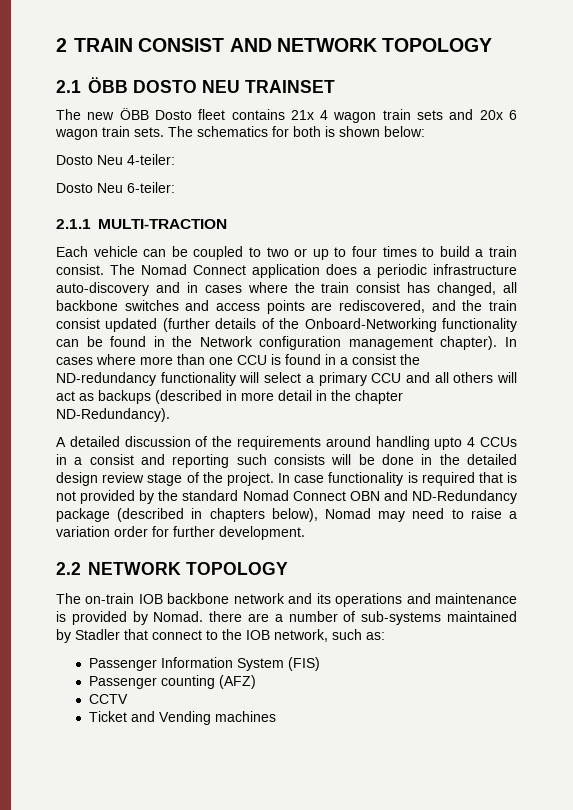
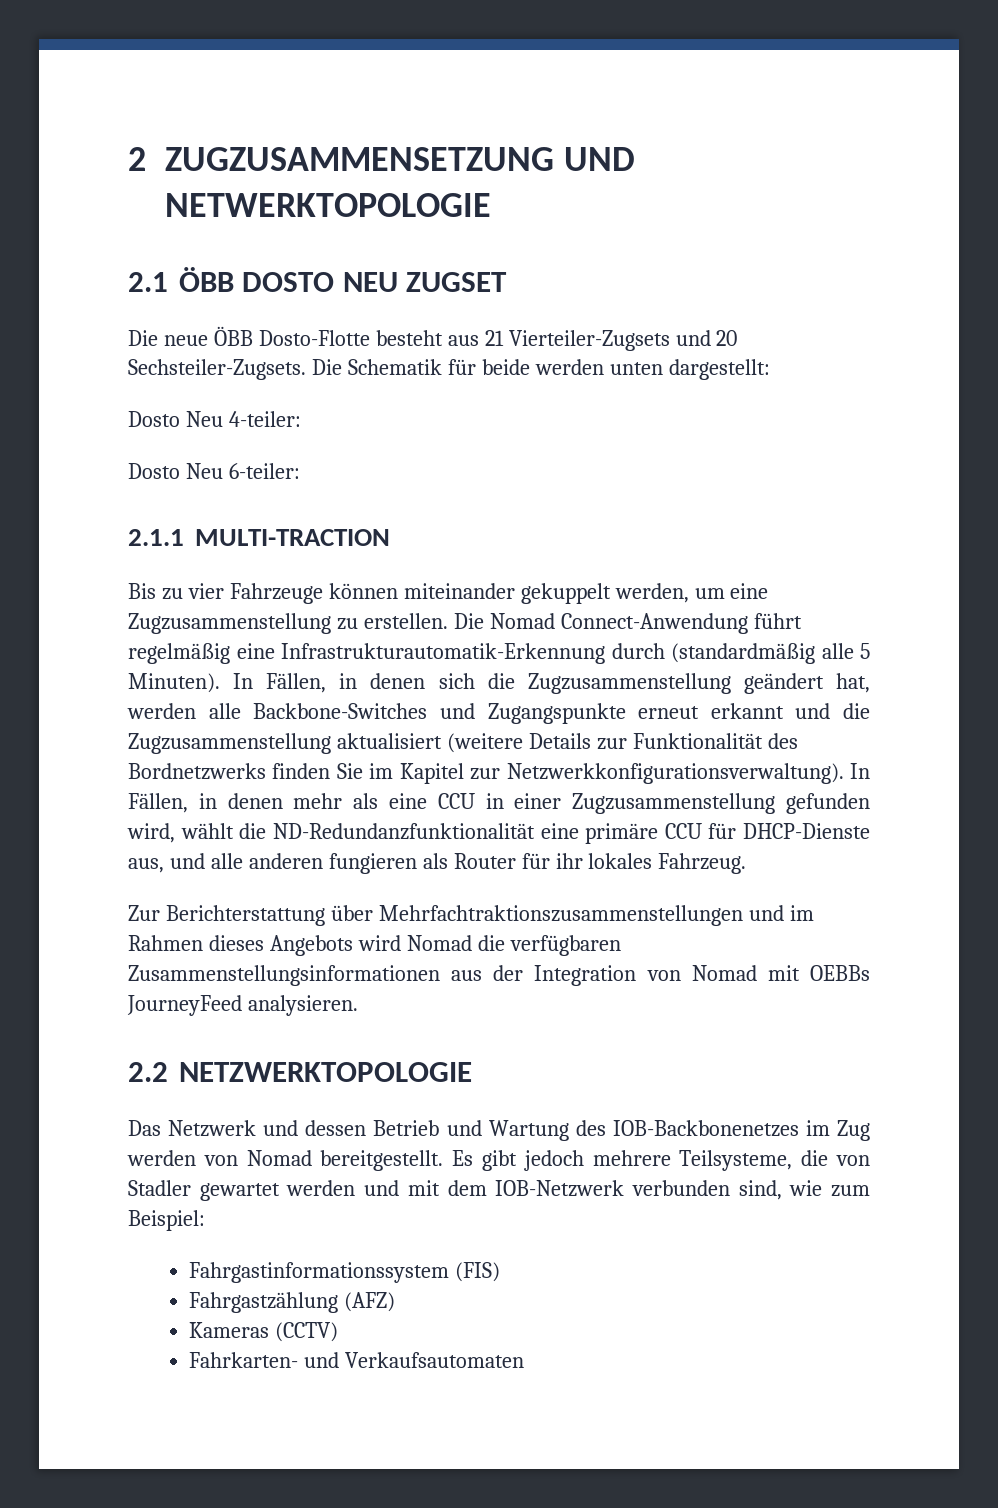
[74,38,493,52] TRAIN CONSIST AND NETWORK TOPOLOGY -> [165,147,635,171] [165,193,492,217] ZUGZUSAMMENSETZUNG UND NETWERKTOPOLOGIE
[245,80,335,93] [56,108,518,123] [55,126,425,140] TRAINSET // The new ÖBB Dosto fleet contains 21x 4 wagon train sets and 20x 6 wagon train sets. The schematics for both is shown below: -> [406,272,508,292] [128,326,738,351] [128,359,770,380] ZUGSET // Die neue ÖBB Dosto-Flotte besteht aus 21 Vierteiler-Zugsets und 20 Sechsteiler-Zugsets. Die Schematik für beide werden unten dargestellt:
[56,246,518,260] [56,264,517,278] [56,282,517,296] [56,300,517,314] [56,318,517,332] [56,336,517,350] [56,354,420,365] [56,372,517,386] [56,390,403,404] [56,408,170,422] [56,436,517,450] [56,454,517,468] [56,472,517,486] [56,490,517,504] [56,508,517,522] [56,526,305,540] [56,562,288,575] [56,593,517,607] [56,611,517,625] [56,629,385,643] [89,657,285,671] Each vehicle can be coupled to two or up to four times to build a train consist. The Nomad Connect application does a periodic infrastructure auto-discovery and in cases where the train consist has changed, all backbone switches and access points are rediscovered, and the train consist updated (further details of the Onboard-Networking functionality can be found in the Network configuration management chapter). In cases where more than one CCU is found in a consist the ND-redundancy functionality will select a primary CCU and all others will act as backups (described in more detail in the chapter ND-Redundancy). // A detailed discussion of the requirements around handling upto 4 CCUs in a consist and reporting such consists will be done in the detailed design review stage of the project. In case functionality is required that is not provided by the standard Nomad Connect OBN and ND-Redundancy package (described in chapters below), Nomad may need to raise a variation order for further development. // 2.2 NETWORK TOPOLOGY // The on-train IOB backbone network and its operations and maintenance is provided by Nomad. there are a number of sub-systems maintained by Stadler that connect to the IOB network, such as: // Passenger Information System -> [128,583,769,604] [128,613,802,634] [128,643,870,664] [128,673,870,694] [127,703,870,724] [128,733,798,754] [128,763,870,784] [128,793,870,814] [127,823,870,844] [128,853,747,874] [128,905,814,926] [128,935,621,956] [128,965,870,986] [127,995,358,1016] [128,1062,472,1082] [128,1120,871,1141] [127,1150,870,1171] [128,1180,870,1201] [128,1210,205,1231] [189,1262,450,1283] Bis zu vier Fahrzeuge können miteinander gekuppelt werden, um eine Zugzusammenstellung zu erstellen. Die Nomad Connect-Anwendung führt regelmäßig eine Infrastrukturautomatik-Erkennung durch (standardmäßig alle 5 Minuten). In Fällen, in denen sich die Zugzusammenstellung geändert hat, werden alle Backbone-Switches und Zugangspunkte erneut erkannt und die Zugzusammenstellung aktualisiert (weitere Details zur Funktionalität des Bordnetzwerks finden Sie im Kapitel zur Netzwerkkonfigurationsverwaltung). In Fällen, in denen mehr als eine CCU in einer Zugzusammenstellung gefunden wird, wählt die ND-Redundanzfunktionalität eine primäre CCU für DHCP-Dienste aus, und alle anderen fungieren als Router für ihr lokales Fahrzeug. // Zur Berichterstattung über Mehrfachtraktionszusammenstellungen und im Rahmen dieses Angebots wird Nomad die verfügbaren Zusammenstellungsinformationen aus der Integration von Nomad mit OEBBs JourneyFeed analysieren. // 2.2 NETZWERKTOPOLOGIE // Das Netzwerk und dessen Betrieb und Wartung des IOB-Backbonenetzes im Zug werden von Nomad bereitgestellt. Es gibt jedoch mehrere Teilsysteme, die von Stadler gewartet werden und mit dem IOB-Netzwerk verbunden sind, wie zum Beispiel: // Fahrgastinformationssystem
[89,675,216,689] Passenger counting -> [189,1292,339,1313] Fahrgastzählung
[89,694,129,704] [89,711,277,725] CCTV // Ticket and Vending machines -> [189,1322,339,1342] [189,1352,525,1368] Kameras (CCTV) // Fahrkarten- und Verkaufsautomaten

